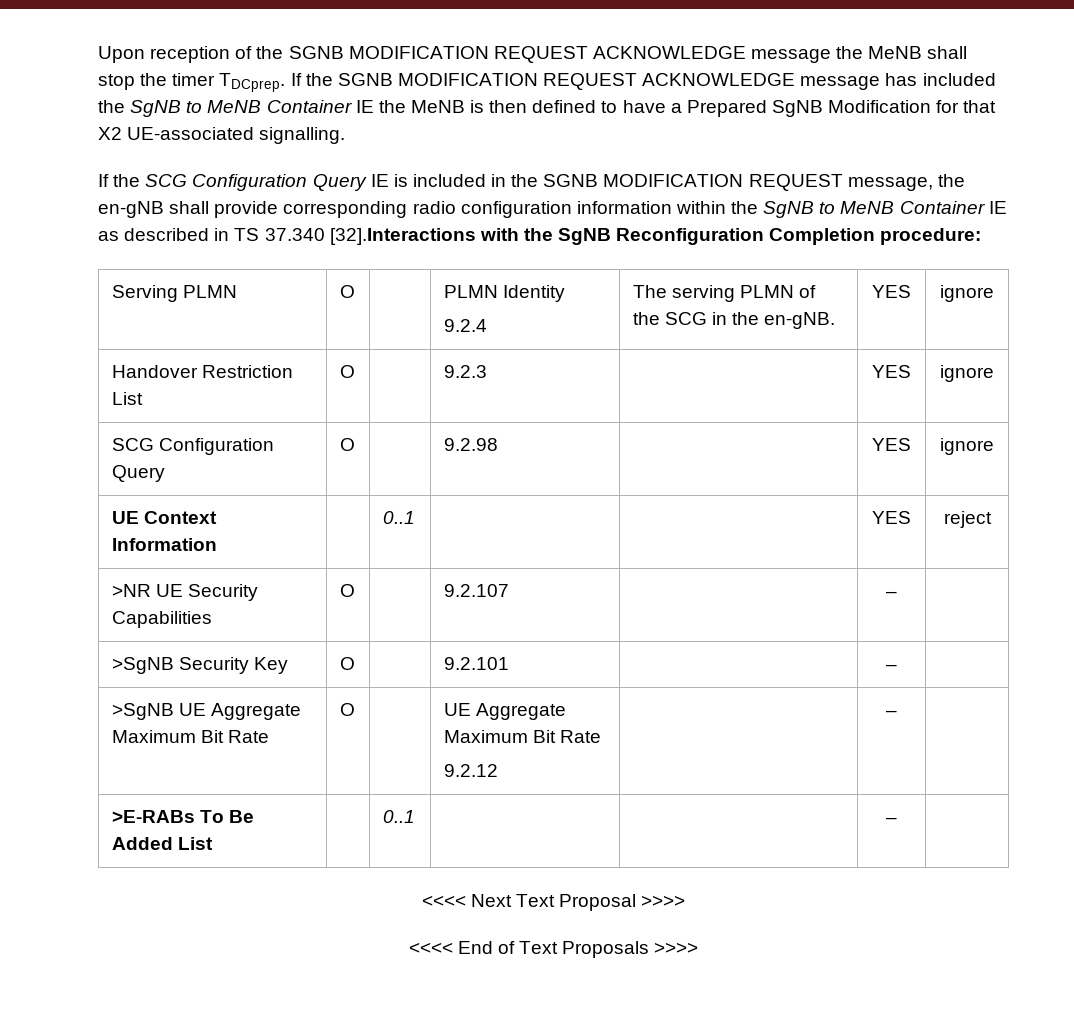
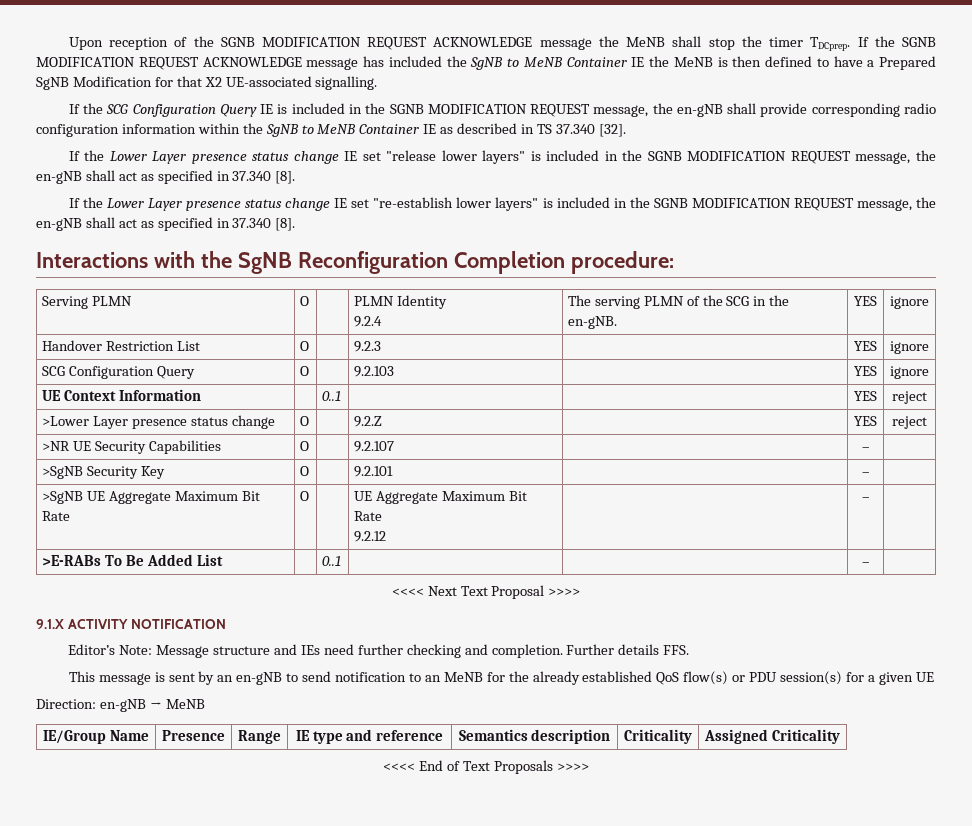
[329,228,476,245] [32].Interactions -> [598,124,626,137] [68,150,937,164] [36,170,296,184] [68,197,936,211] [36,217,296,231] [36,252,148,268] [32]. // If the Lower Layer presence status change IE set "release lower layers" is included in the SGNB MODIFICATION REQUEST message, the en-gNB shall act as specified in 37.340 [8]. // If the Lower Layer presence status change IE set "re-establish lower layers" is included in the SGNB MODIFICATION REQUEST message, the en-gNB shall act as specified in 37.340 [8]. // Interactions
[443,438,498,451] 9.2.98 -> [353,366,394,377] 9.2.103
(992, 519) none -> [41,415,275,429] [299,416,309,426] [353,416,382,427] [854,416,877,426] [892,416,927,429] // >Lower Layer presence status change | O | | 9.2.Z | | YES | reject
(686, 901) none -> [36,619,226,629] [68,644,690,658] [68,671,934,685] [36,699,205,712] [43,730,149,744] [162,730,225,741] [238,730,281,744] [295,729,444,744] [458,729,611,744] [624,729,692,744] [704,729,840,744] // 9.1.X ACTIVITY NOTIFICATION // Editor’s Note: Message structure and IEs need further checking and completion. Further details FFS. // This message is sent by an en-gNB to send notification to an MeNB for the already established QoS flow(s) or PDU session(s) for a given UE // Direction: en-gNB → MeNB // IE/Group Name | Presence | Range | IE type and reference | Semantics description | Criticality | Assigned Criticality

